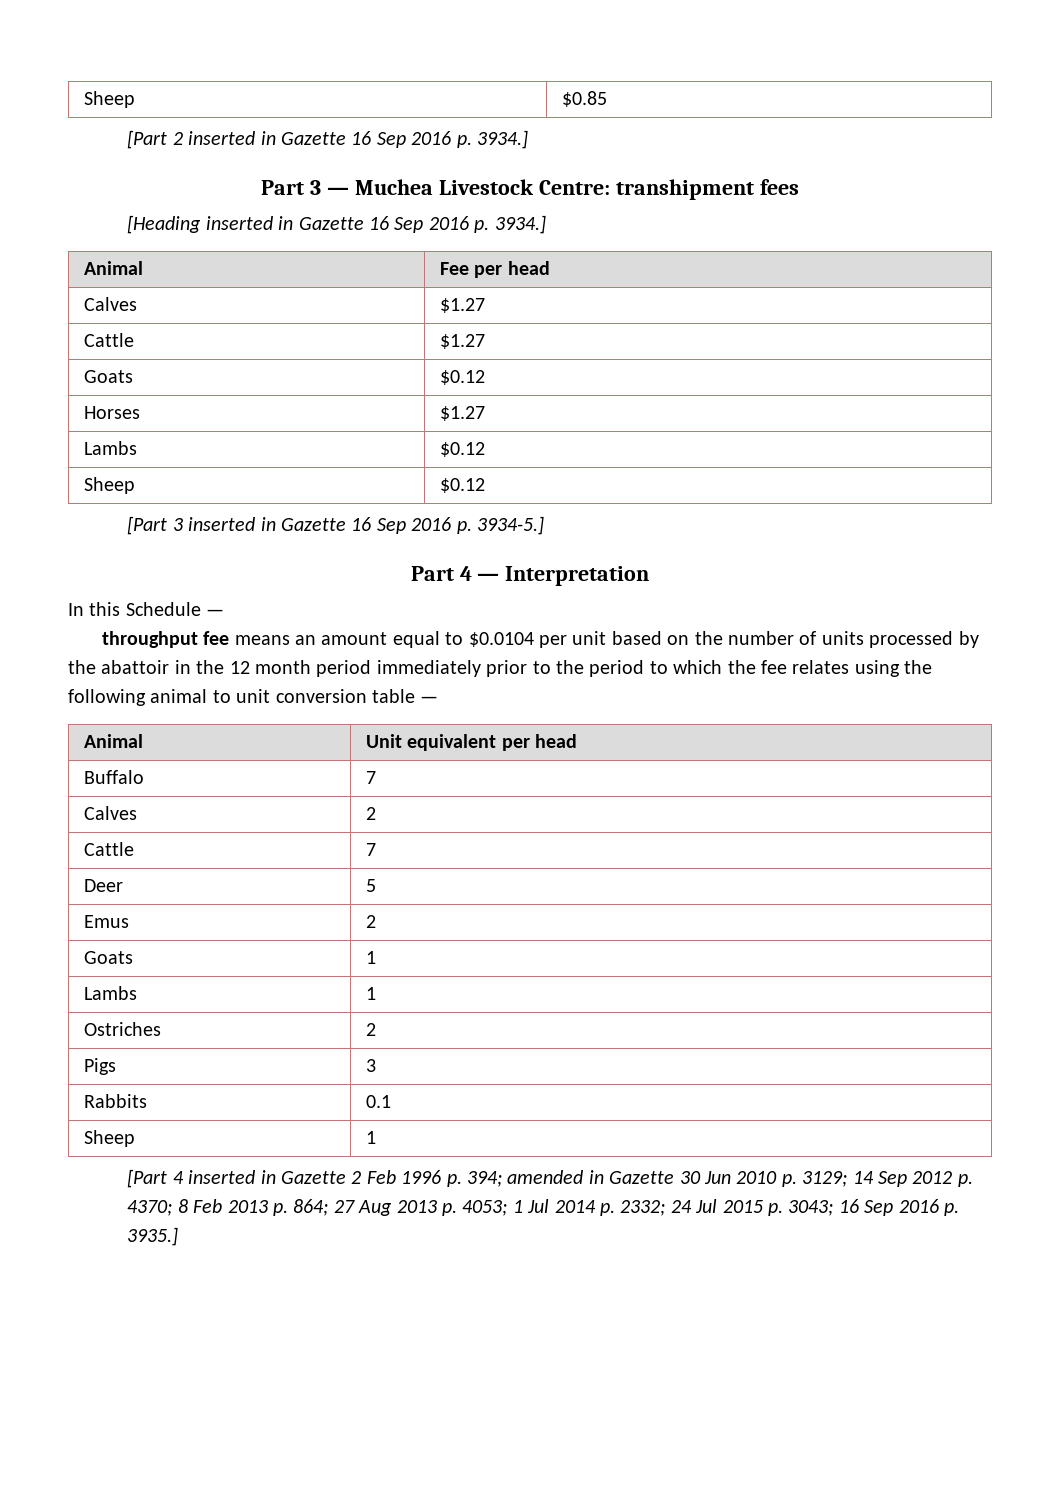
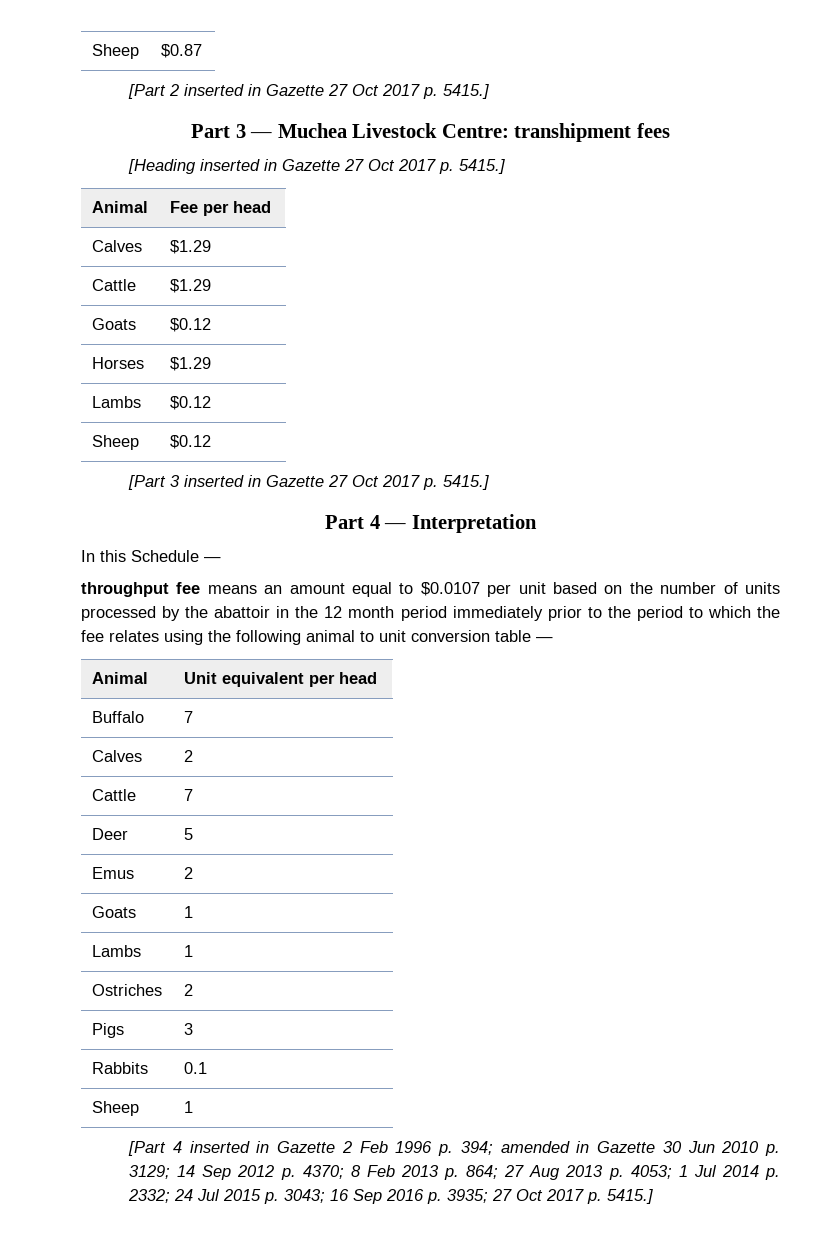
[83,91,135,108] [561,91,607,107] Sheep | $0.85 -> [91,44,139,59] [160,44,202,58] Sheep | $0.87
[351,130,528,149] 16 Sep 2016 p. 3934.] -> [328,84,490,99] 27 Oct 2017 p. 5415.]
[368,215,546,234] 16 Sep 2016 p. 3934.] -> [344,159,506,174] 27 Oct 2017 p. 5415.]
[439,298,485,313] [83,333,134,347] [439,334,485,349] $1.27 // Cattle | $1.27 -> [169,240,211,254] [91,279,136,291] [169,279,211,293] $1.29 // Cattle | $1.29
[439,406,485,421] $1.27 -> [169,357,211,371] $1.29
[351,516,544,535] 16 Sep 2016 p. 3934-5.] -> [328,475,490,490] 27 Oct 2017 p. 5415.]
[468,632,534,647] $0.0104 -> [420,582,480,596] $0.0107
[127,1227,179,1246] 3935.] -> [447,1189,654,1204] 3935; 27 Oct 2017 p. 5415.]

